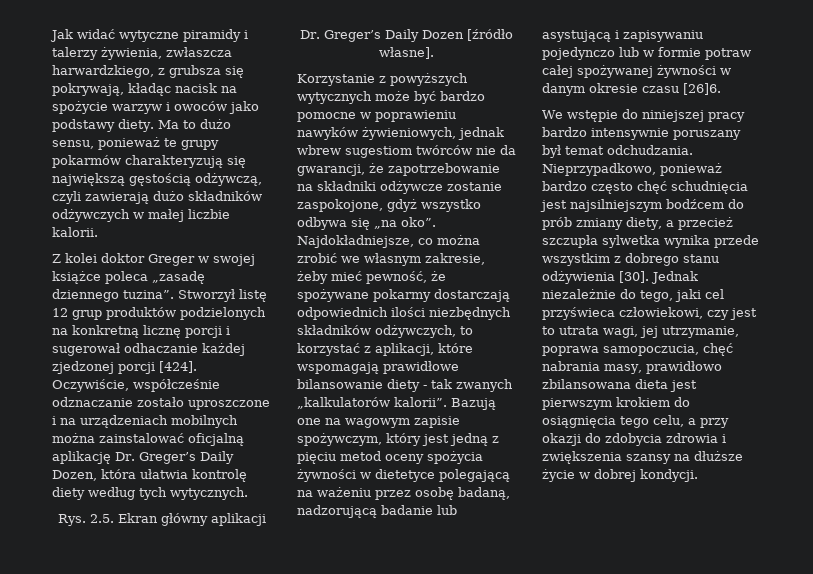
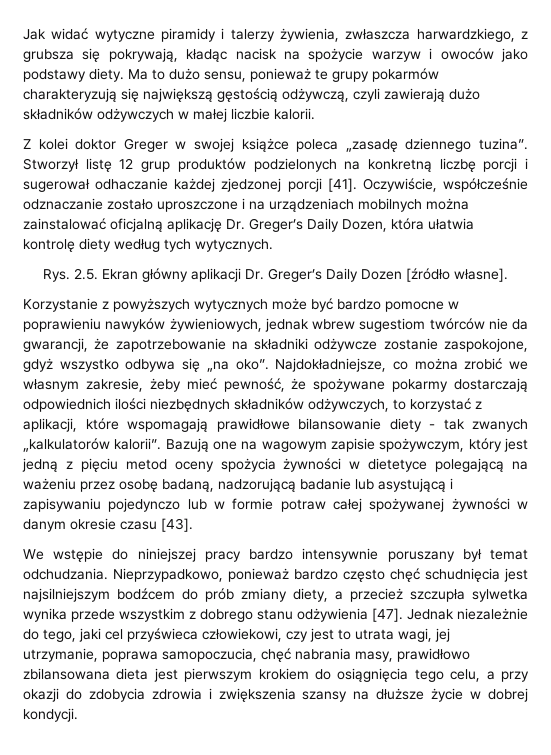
[143,325,181,338] licznę -> [439,158,476,172] liczbę
[159,361,197,373] [424]. -> [327,178,357,192] [41].
[683,83,721,95] [26]6. -> [161,518,193,532] [43].
[619,271,649,283] [30]. -> [372,608,403,622] [47].

